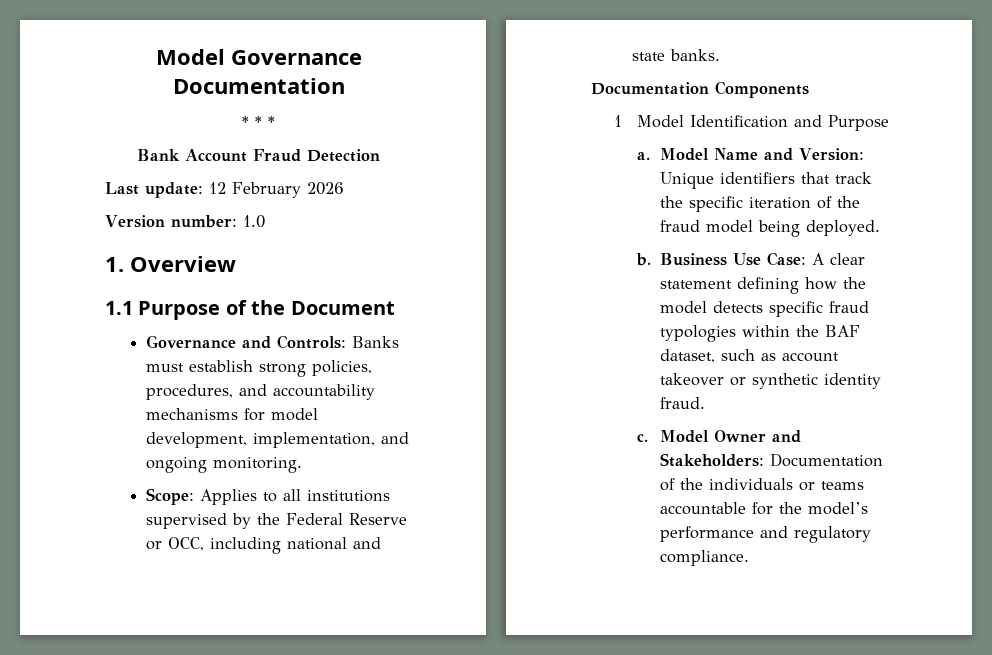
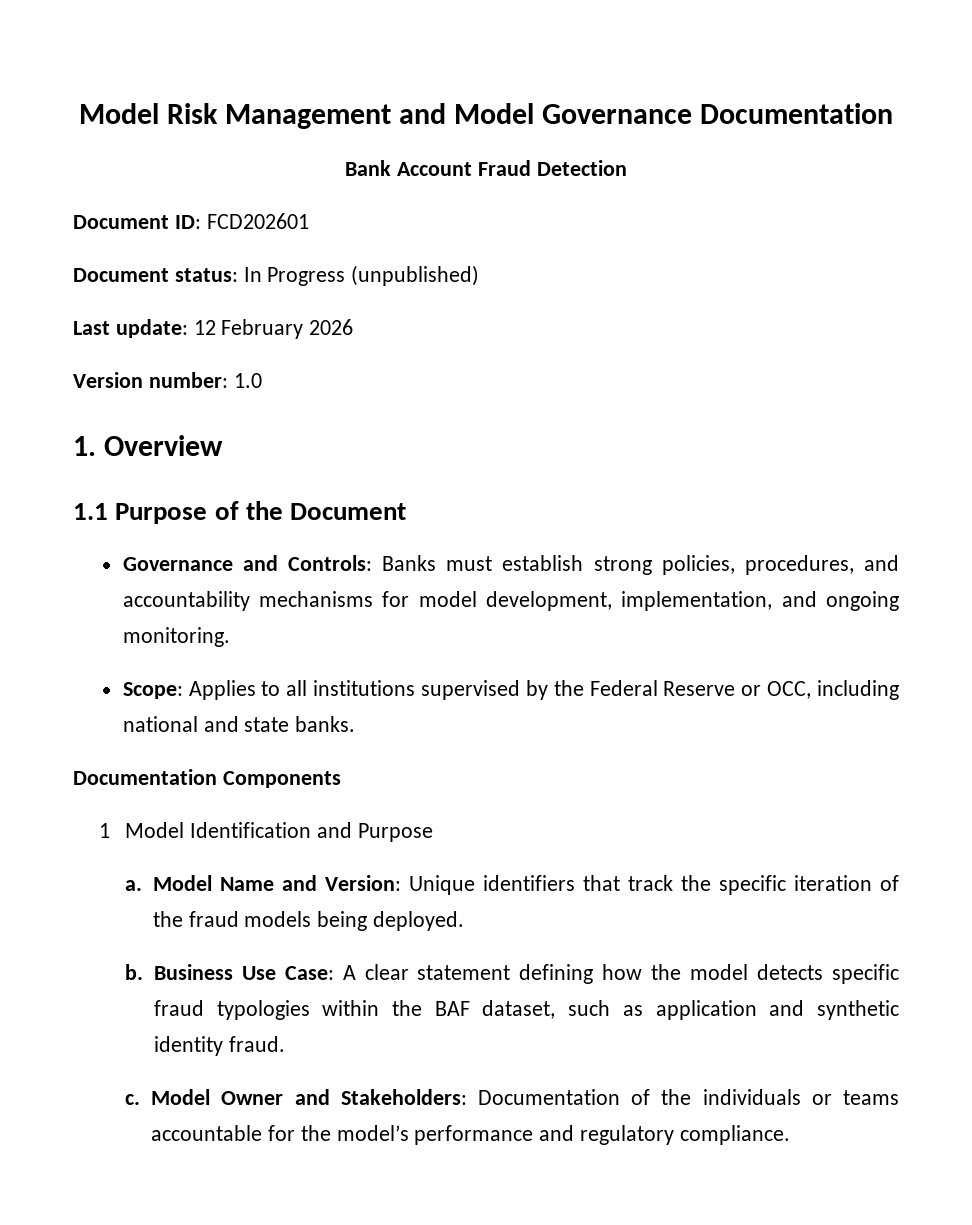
[155,49,225,65] Model -> [78,103,535,129] Model Risk Management and Model
[242,116,275,128] // * * * -> (894, 113) none
(380, 155) none -> [73,213,309,229] [73,265,480,286] // Document ID: FCD202601 // Document status: In Progress (unpublished)
[705,220,753,233] model -> [244,911,312,927] models
[781,352,839,362] [659,373,746,386] account takeover or -> [655,1000,805,1020] application and

